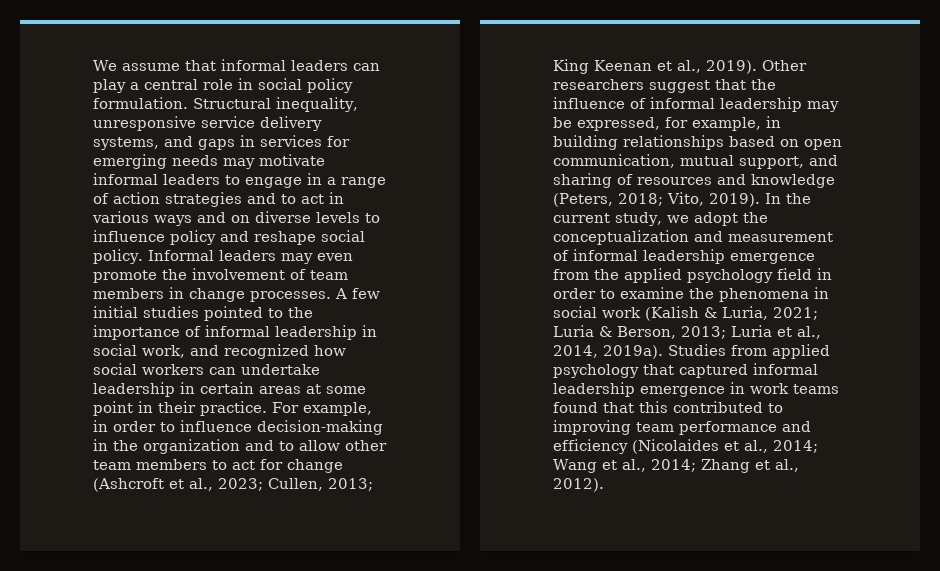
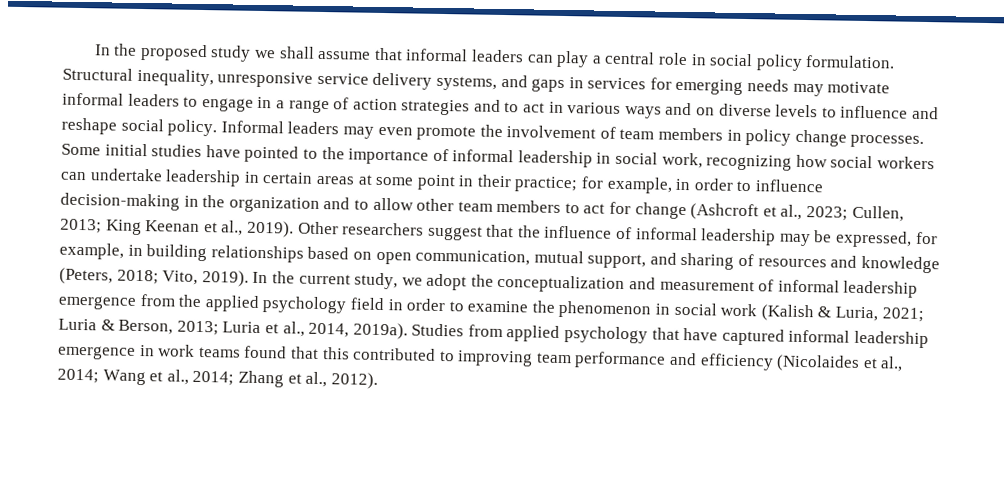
[93,60,117,71] We -> [94,43,315,62] In the proposed study we shall
[170,230,216,245] policy -> (909, 112) none
(184, 293) none -> [745,129,792,146] policy
[335,288,380,299] A few -> [61,143,101,156] Some
(199, 312) none -> [205,145,241,158] have
[190,344,309,359] and recognized -> [706,154,793,171] recognizing
[200,401,299,416] practice. For -> [514,176,605,193] practice; for
[719,288,809,302] phenomena -> [558,300,652,319] phenomenon
(674, 369) none -> [683,328,719,341] have

